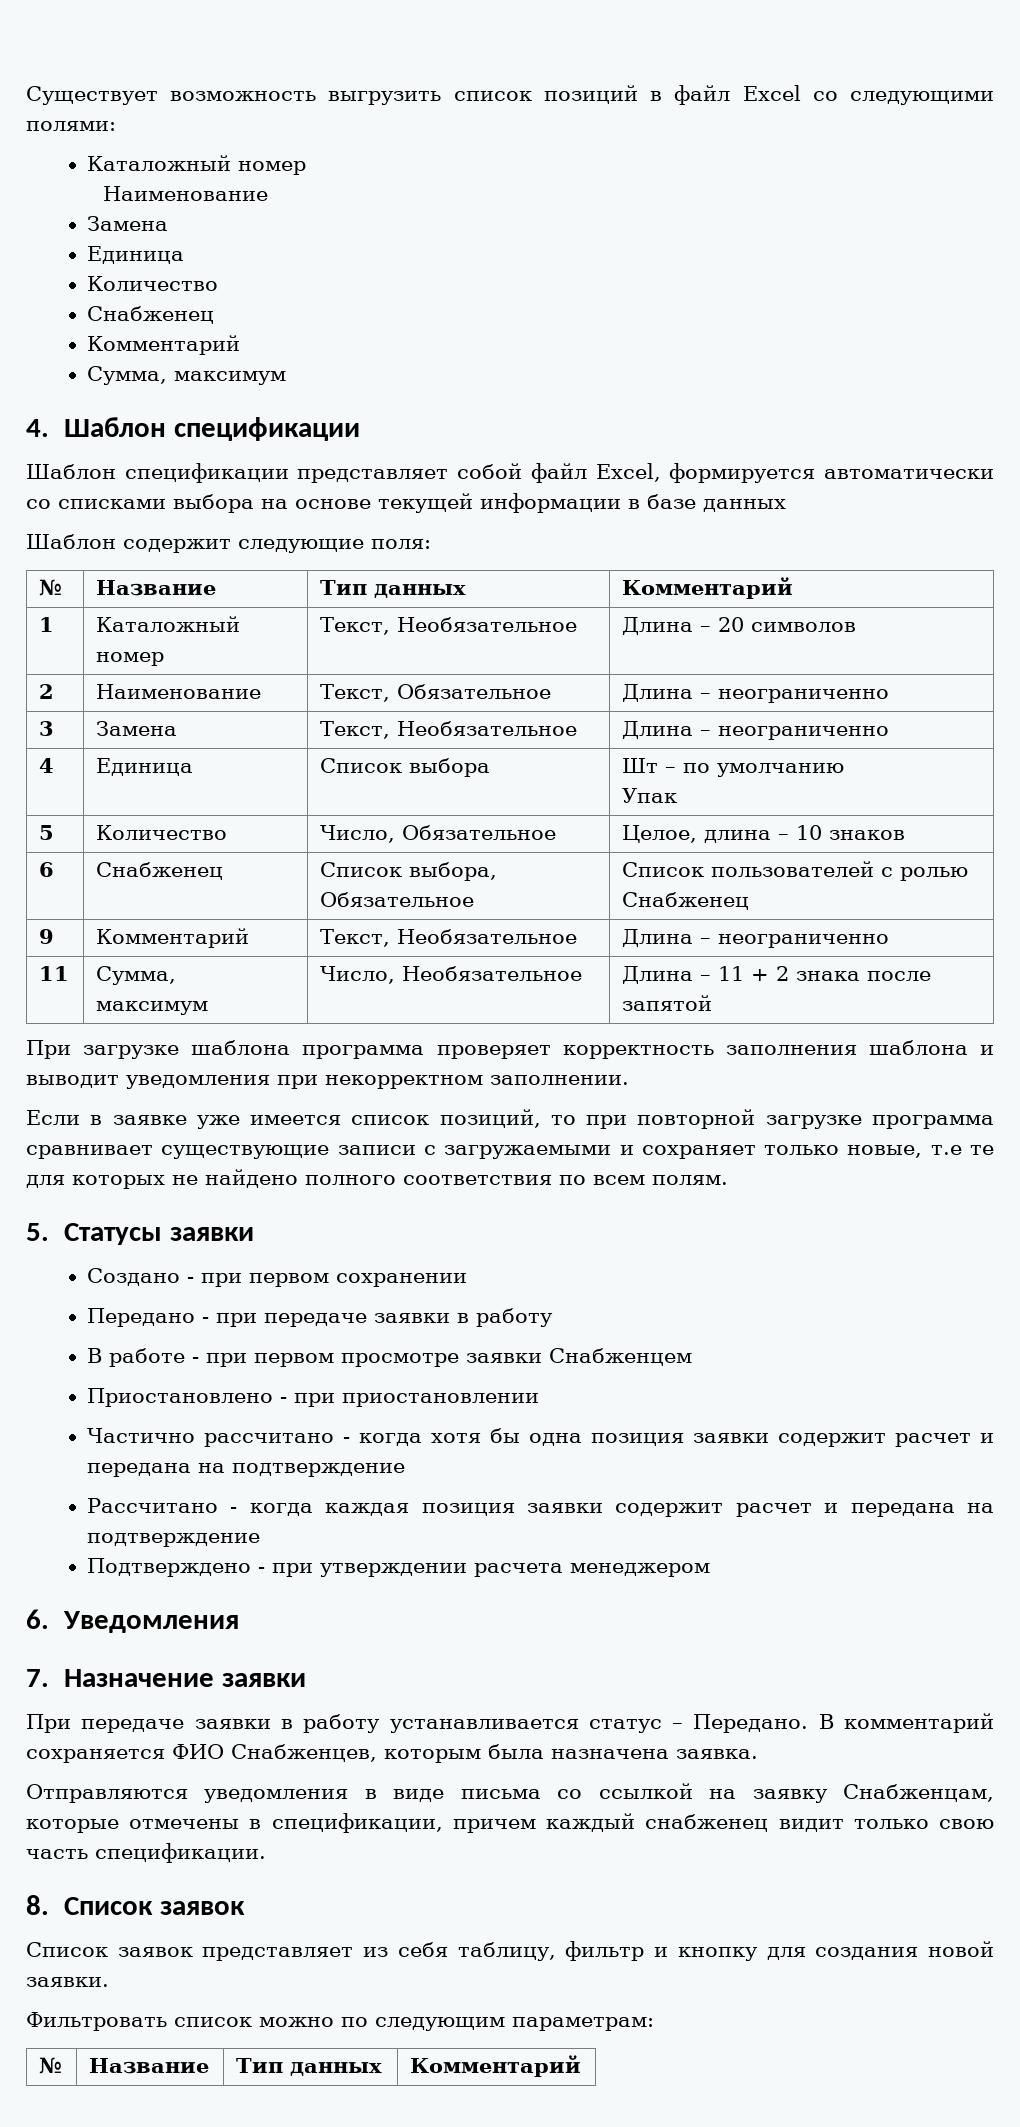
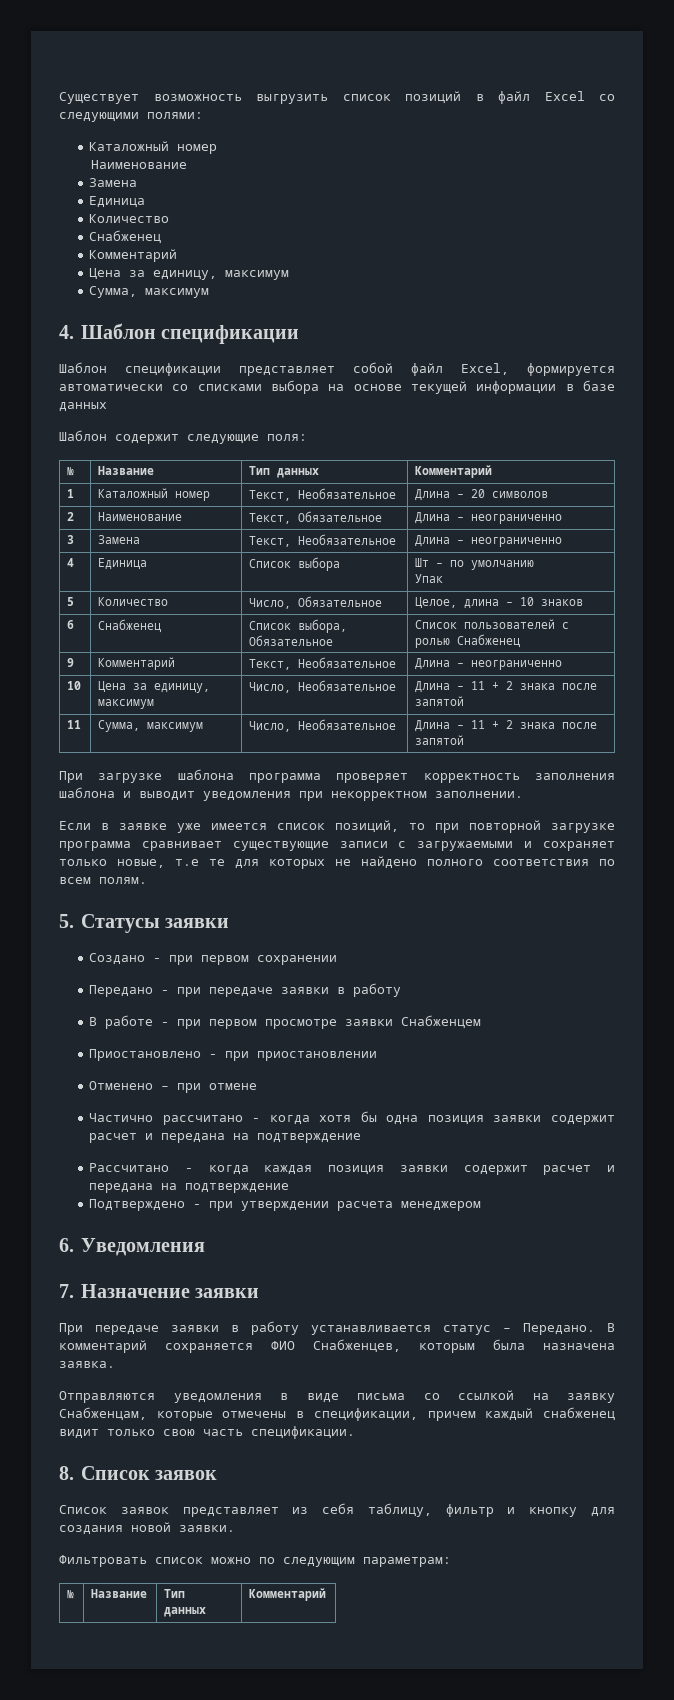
(240, 345) none -> [89,268,290,280] // Цена за единицу, максимум
(890, 941) none -> [67,681,82,690] [98,681,211,693] [98,699,155,709] [249,680,397,693] [415,681,598,693] [415,696,465,706] // 10 | Цена за единицу, максимум | Число, Необязательное | Длина – 11 + 2 знака после запятой
(539, 1400) none -> [89,1081,258,1093] // Отменено – при отмене

